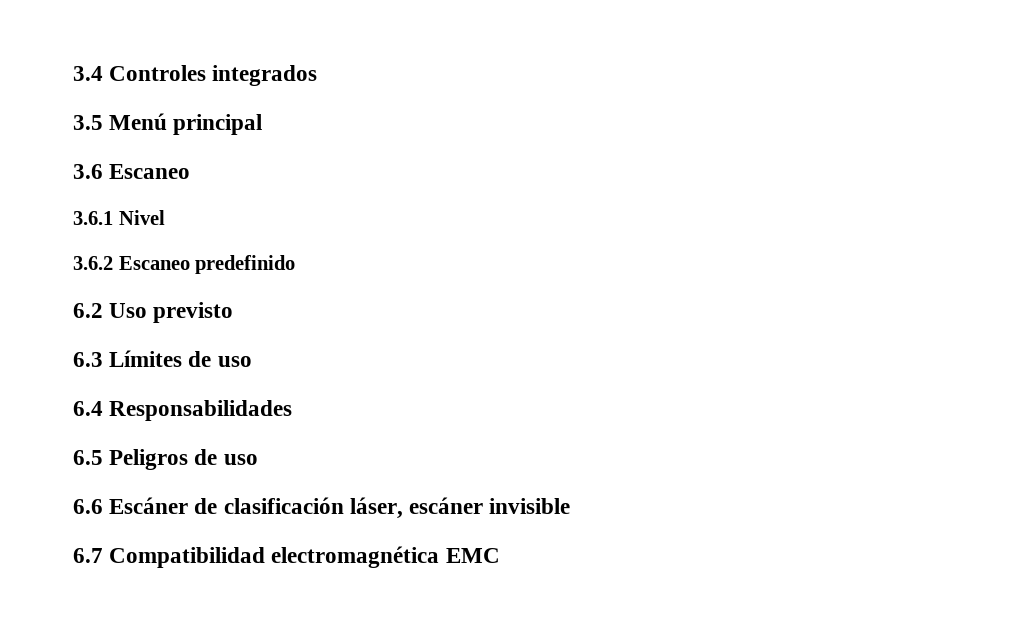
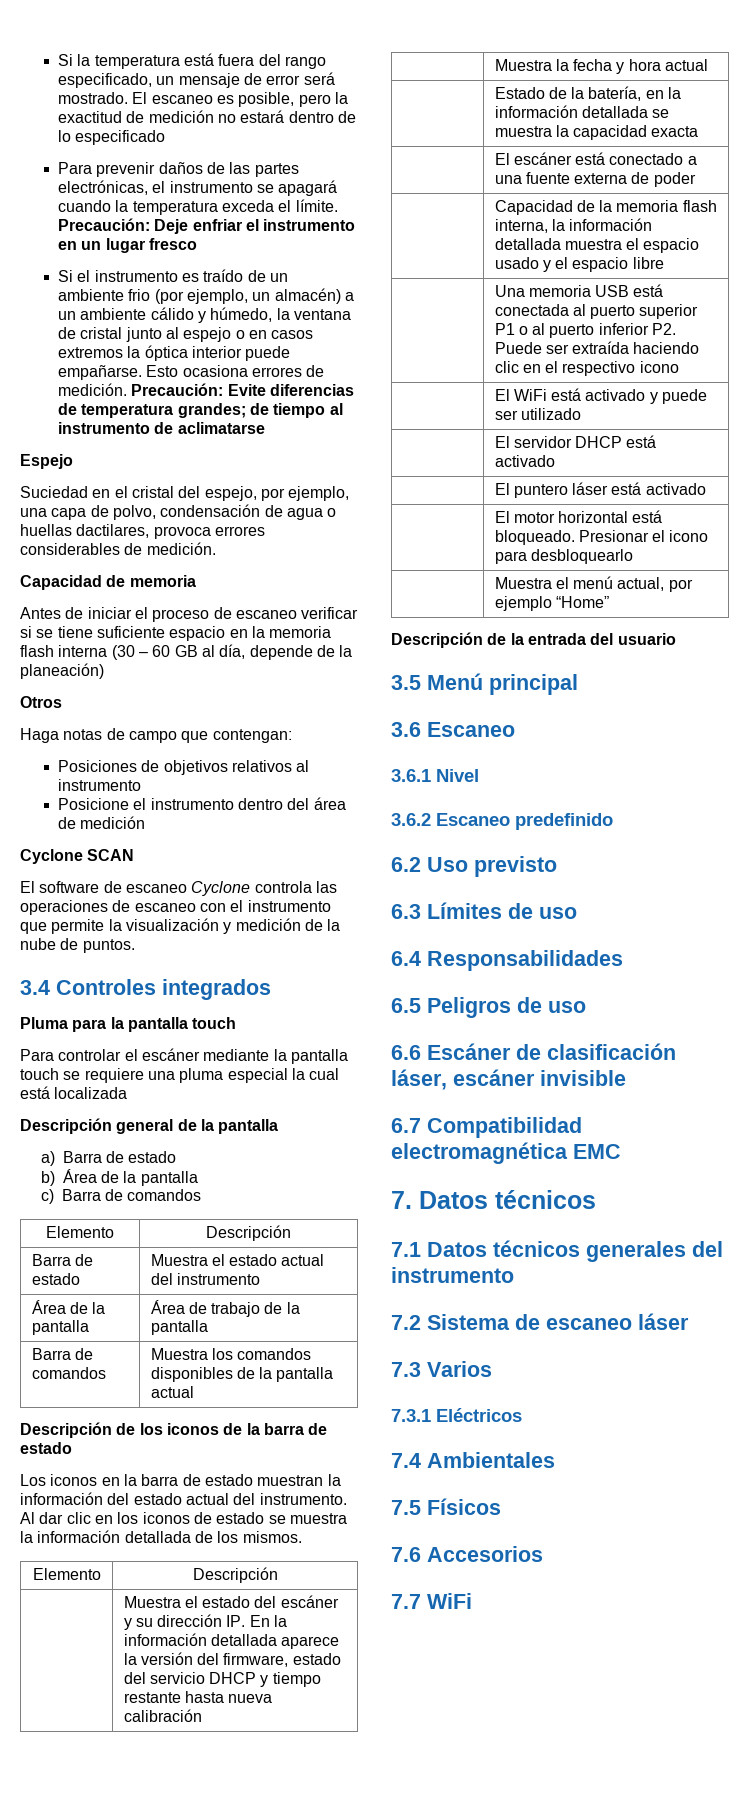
[73,65,318,86] 3.4 Controles integrados -> [58,53,327,69] [58,72,335,88] [58,92,349,107] [58,110,357,123] [58,130,166,145] [58,162,299,177] [58,180,338,196] [58,199,338,215] [58,218,356,234] [58,238,198,253] [58,269,289,282] [58,288,355,304] [58,307,352,323] [58,327,314,342] [58,345,291,361] [58,365,325,380] [58,383,355,396] [58,403,343,418] [58,422,265,434] [20,454,73,469] [20,486,350,501] [20,504,337,520] [20,524,265,539] [20,542,216,555] [20,575,196,590] [20,607,359,622] [20,626,332,641] [20,644,353,660] [20,663,104,679] [20,696,62,708] [20,728,292,743] [58,760,310,775] [58,779,142,791] [58,797,346,810] [58,816,146,829] [20,849,135,864] [20,881,337,896] [20,900,331,915] [20,918,341,934] [20,938,135,953] [20,979,271,1000] [20,1017,237,1032] [20,1048,348,1064] [20,1068,340,1083] [20,1086,128,1099] [20,1118,279,1134] [40,1151,177,1166] [40,1169,198,1186] [40,1189,202,1204] [46,1226,114,1238] [206,1225,291,1241] [31,1254,93,1266] [31,1273,80,1285] [150,1254,325,1266] [150,1273,260,1285] [31,1300,106,1314] [31,1320,89,1335] [150,1300,300,1317] [150,1320,208,1335] [31,1348,93,1360] [31,1367,106,1379] [150,1348,312,1360] [150,1367,334,1382] [150,1386,194,1398] [20,1422,328,1438] [20,1442,72,1454] [20,1474,341,1486] [20,1492,347,1505] [20,1512,347,1524] [20,1530,302,1543] [32,1568,101,1580] [192,1567,278,1583] [123,1595,339,1608] [123,1614,288,1630] [123,1633,340,1649] [123,1652,341,1667] [123,1672,321,1687] [123,1691,273,1703] [123,1709,202,1722] [494,59,709,74] [494,86,682,101] [494,105,670,118] [494,125,699,140] [494,152,697,165] [494,172,696,187] [494,200,717,215] [494,218,653,233] [494,238,700,253] [494,257,664,272] [494,284,664,297] [494,304,699,319] [494,323,677,338] [494,341,700,354] [494,361,679,376] [494,388,708,404] [494,408,581,420] [494,435,657,448] [494,455,555,467] [494,482,706,498] [494,510,663,523] [494,530,709,545] [494,549,633,564] [494,576,693,592] [494,596,609,611] [391,632,676,648] Si la temperatura está fuera del rango especificado, un mensaje de error será mostrado. El escaneo es posible, pero la exactitud de medición no estará dentro de lo especificado // Para prevenir daños de las partes electrónicas, el instrumento se apagará cuando la temperatura exceda el límite. Precaución: Deje enfriar el instrumento en un lugar fresco // Si el instrumento es traído de un ambiente frio (por ejemplo, un almacén) a un ambiente cálido y húmedo, la ventana de cristal junto al espejo o en casos extremos la óptica interior puede empañarse. Esto ocasiona errores de medición. Precaución: Evite diferencias de temperatura grandes; de tiempo al instrumento de aclimatarse // Espejo // Suciedad en el cristal del espejo, por ejemplo, una capa de polvo, condensación de agua o huellas dactilares, provoca errores considerables de medición. // Capacidad de memoria // Antes de iniciar el proceso de escaneo verificar si se tiene suficiente espacio en la memoria flash interna (30 – 60 GB al día, depende de la planeación) // Otros // Haga notas de campo que contengan: // Posiciones de objetivos relativos al instrumento // Posicione el instrumento dentro del área de medición // Cyclone SCAN // El software de escaneo Cyclone controla las operaciones de escaneo con el instrumento que permite la visualización y medición de la nube de puntos. // 3.4 Controles integrados // Pluma para la pantalla touch // Para controlar el escáner mediante la pantalla touch se requiere una pluma especial la cual está localizada // Descripción general de la pantalla // a) Barra de estado // b) Área de la pantalla // c) Barra de comandos // Elemento | Descripción // Barra de estado | Muestra el estado actual del instrumento // Área de la pantalla | Área de trabajo de la pantalla // Barra de comandos | Muestra los comandos disponibles de la pantalla actual // Descripción de los iconos de la barra de estado // Los iconos en la barra de estado muestran la información del estado actual del instrumento. Al dar clic en los iconos de estado se muestra la información detallada de los mismos. // Elemento | Descripción // | Muestra el estado del escáner y su dirección IP. En la información detallada aparece la versión del firmware, estado del servicio DHCP y tiempo restante hasta nueva calibración // | Muestra la fecha y hora actual // | Estado de la batería, en la información detallada se muestra la capacidad exacta // | El escáner está conectado a una fuente externa de poder // | Capacidad de la memoria flash interna, la información detallada muestra el espacio usado y el espacio libre // | Una memoria USB está conectada al puerto superior P1 o al puerto inferior P2. Puede ser extraída haciendo clic en el respectivo icono // | El WiFi está activado y puede ser utilizado // | El servidor DHCP está activado // | El puntero láser está activado // | El motor horizontal está bloqueado. Presionar el icono para desbloquearlo // | Muestra el menú actual, por ejemplo “Home” // Descripción de la entrada del usuario
(500, 555) none -> [391,1190,596,1209] [391,1240,723,1262] [391,1267,514,1283] [391,1313,689,1330] [391,1361,492,1377] [391,1408,522,1422] [391,1452,555,1468] [391,1498,501,1515] [391,1546,543,1562] [391,1593,472,1609] // 7. Datos técnicos // 7.1 Datos técnicos generales del instrumento // 7.2 Sistema de escaneo láser // 7.3 Varios // 7.3.1 Eléctricos // 7.4 Ambientales // 7.5 Físicos // 7.6 Accesorios // 7.7 WiFi

